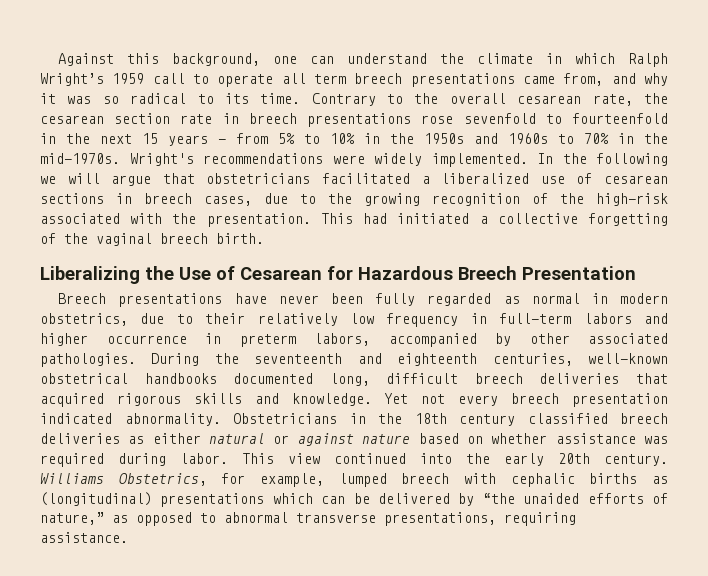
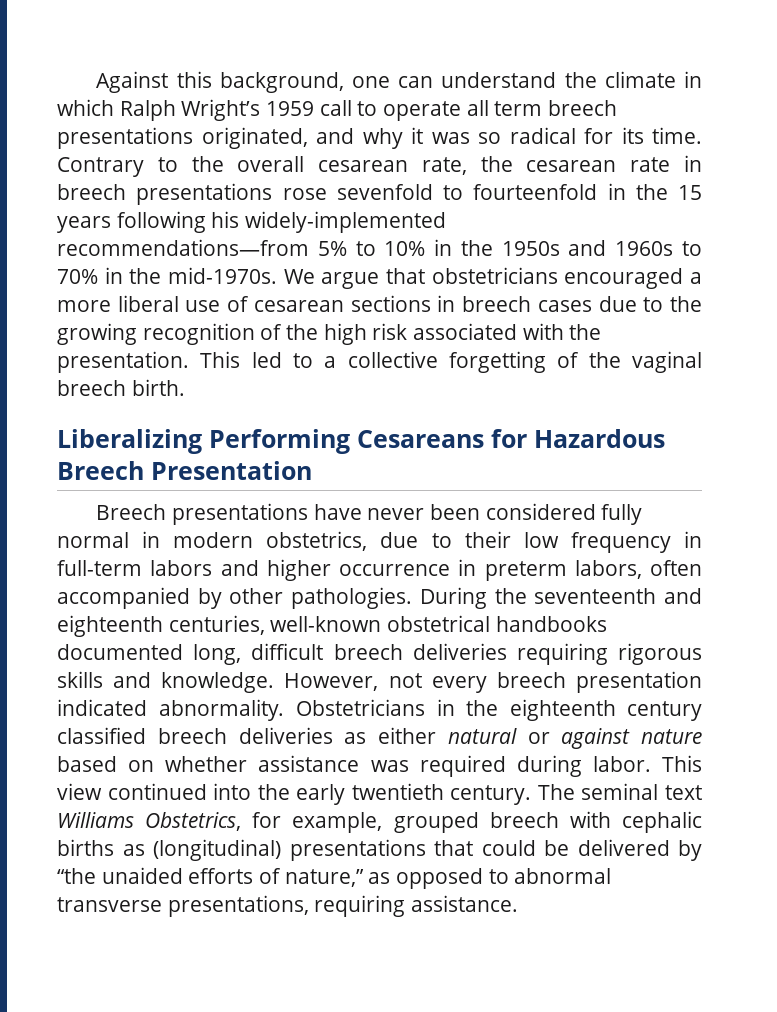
[523,73,604,86] came from, -> [201,127,308,149] originated,
[197,94,214,104] to -> [584,128,613,144] for
[114,113,171,124] section -> (617, 166) none
[100,134,132,144] next -> (668, 192) none
[218,133,268,144] — from -> [116,211,447,233] [57,239,309,256] following his widely-implemented recommendations—from
[129,153,668,167] [40,173,530,186] Wright's recommendations were widely implemented. In the following we will argue that obstetricians facilitated a liberalized -> [283,267,702,289] [57,295,179,312] We argue that obstetricians encouraged a more liberal
[204,196,252,206] cases, -> [537,300,592,312] cases
[596,193,668,206] high-risk -> [323,323,408,345] high risk
[363,213,470,224] had initiated -> [251,352,313,368] led to
[145,266,322,280] the Use of Cesarean -> [209,429,484,454] Performing Cesareans
[375,293,520,306] fully regarded as -> [485,503,643,525] considered fully
[257,313,338,326] relatively -> (511, 539) none
(370, 339) none -> [650,560,702,576] often
[588,333,668,344] associated -> (284, 596) none
[635,373,668,384] [40,393,104,407] that acquired -> [516,643,608,665] requiring
[384,393,409,404] Yet -> [284,673,379,691] However,
[414,413,447,424] 18th -> [509,699,616,721] eighteenth
[558,453,668,466] 20th century. -> [351,783,702,805] twentieth century. The seminal text
[338,473,387,487] lumped -> [393,812,479,833] grouped
[272,493,346,504] which can -> [434,840,536,856] that could

